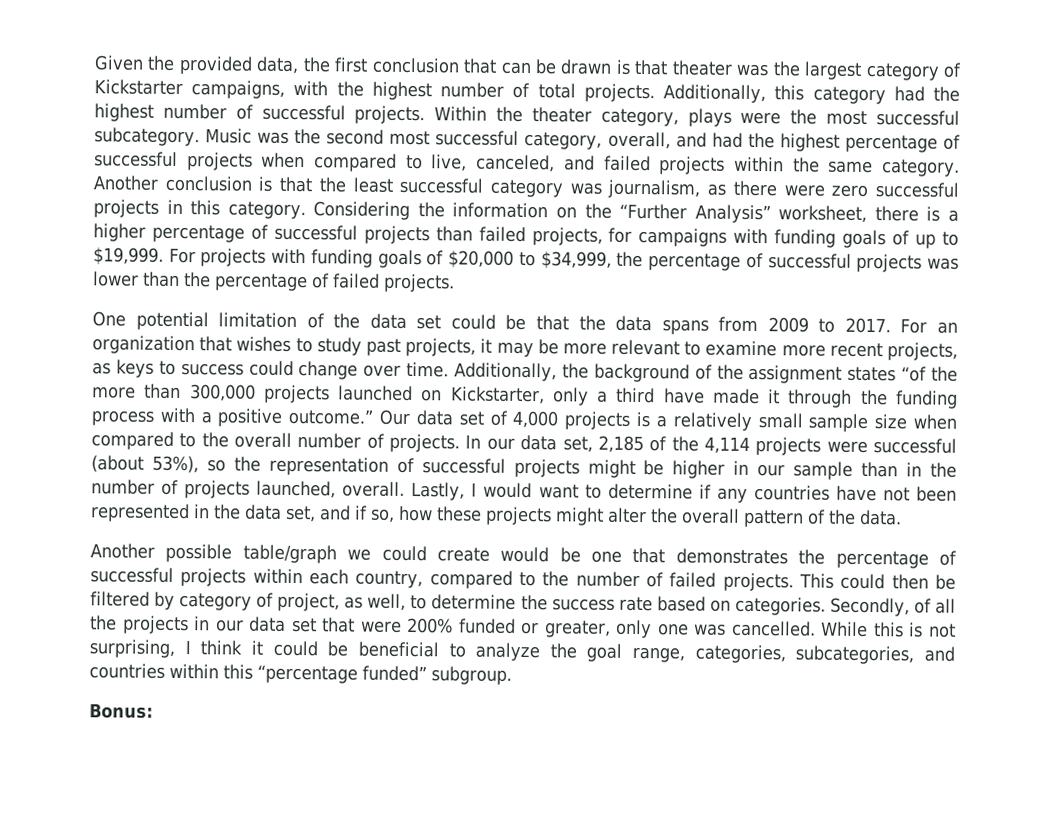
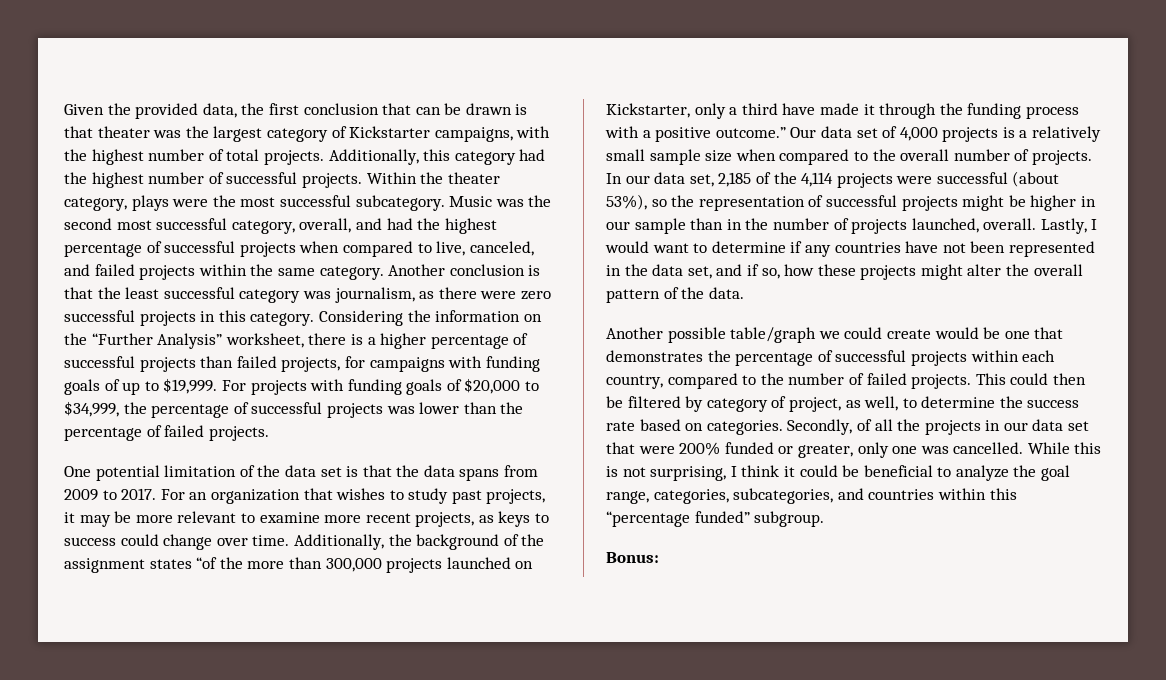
[450,314,527,331] could be -> [346,466,359,477] is

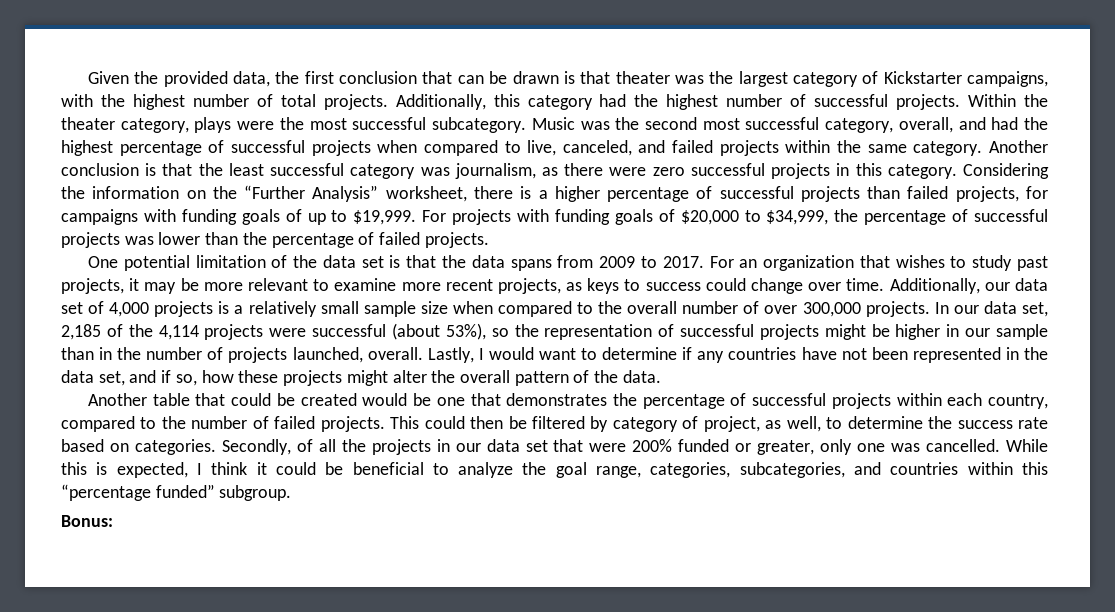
[388,534,545,550] [64,557,534,573] [606,103,1079,119] [605,126,817,142] the background of the assignment states “of the more than 300,000 projects launched on Kickstarter, only a third have made it through the funding process with a positive outcome.” Our -> [984,282,1010,291] our
(1030, 155) none -> [764,302,861,317] over 300,000
[667,327,931,343] possible table/graph we could create -> [152,393,357,406] table that could be created
[622,466,727,481] not surprising, -> [116,462,188,478] expected,

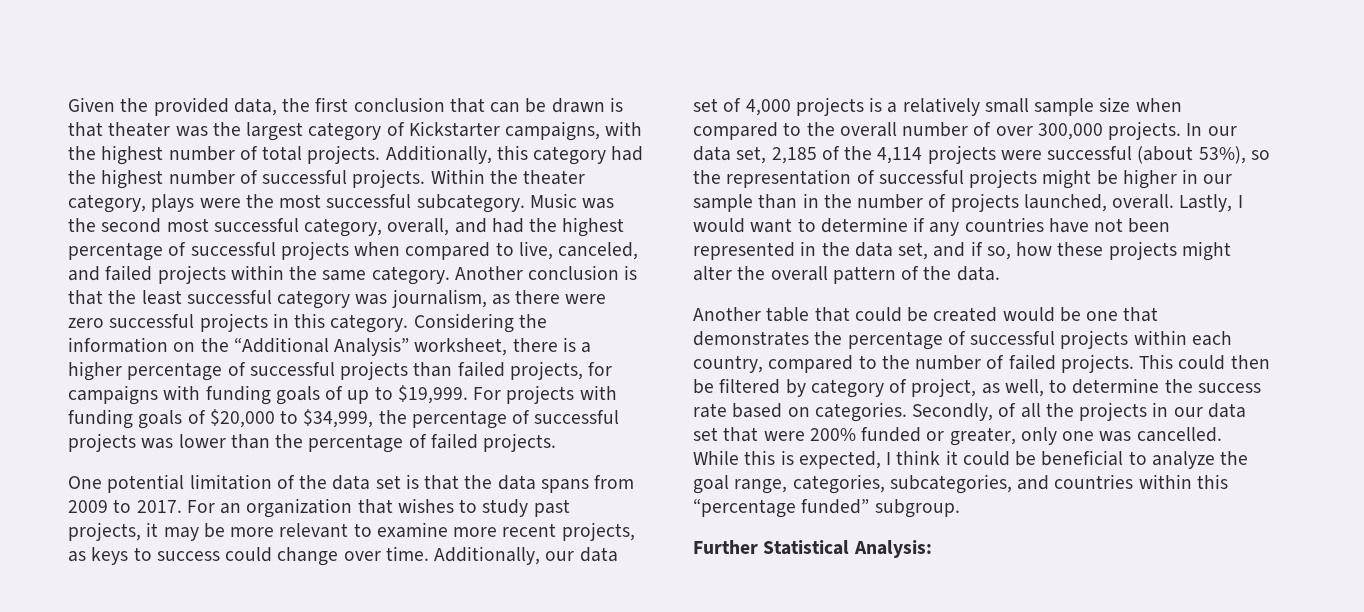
[244,185,306,199] “Further -> [233,337,329,353] “Additional
[61,515,113,527] Bonus: -> [693,540,932,558] Further Statistical Analysis:

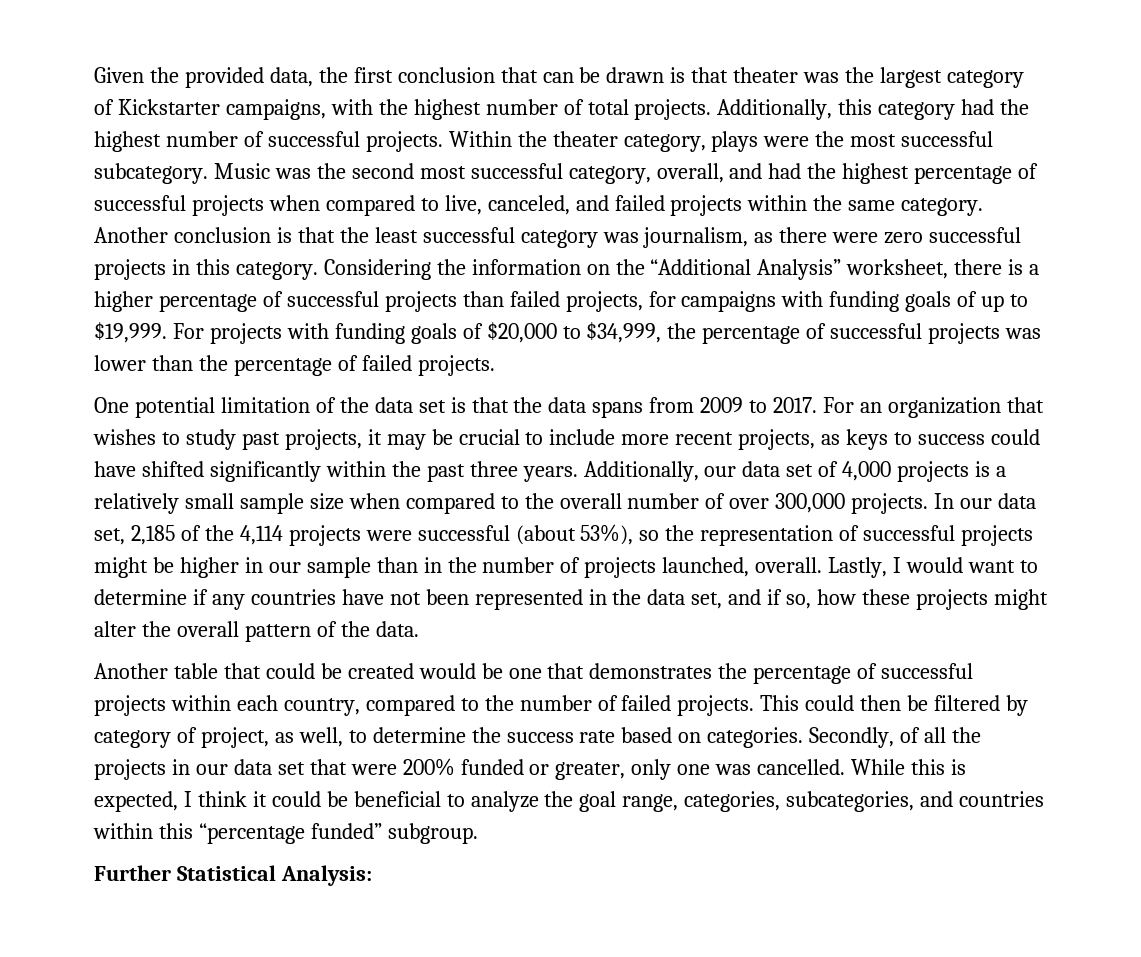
[230,522,448,538] more relevant to examine -> [458,429,616,445] crucial to include
[277,546,429,566] change over time. -> [94,461,578,482] have shifted significantly within the past three years.

